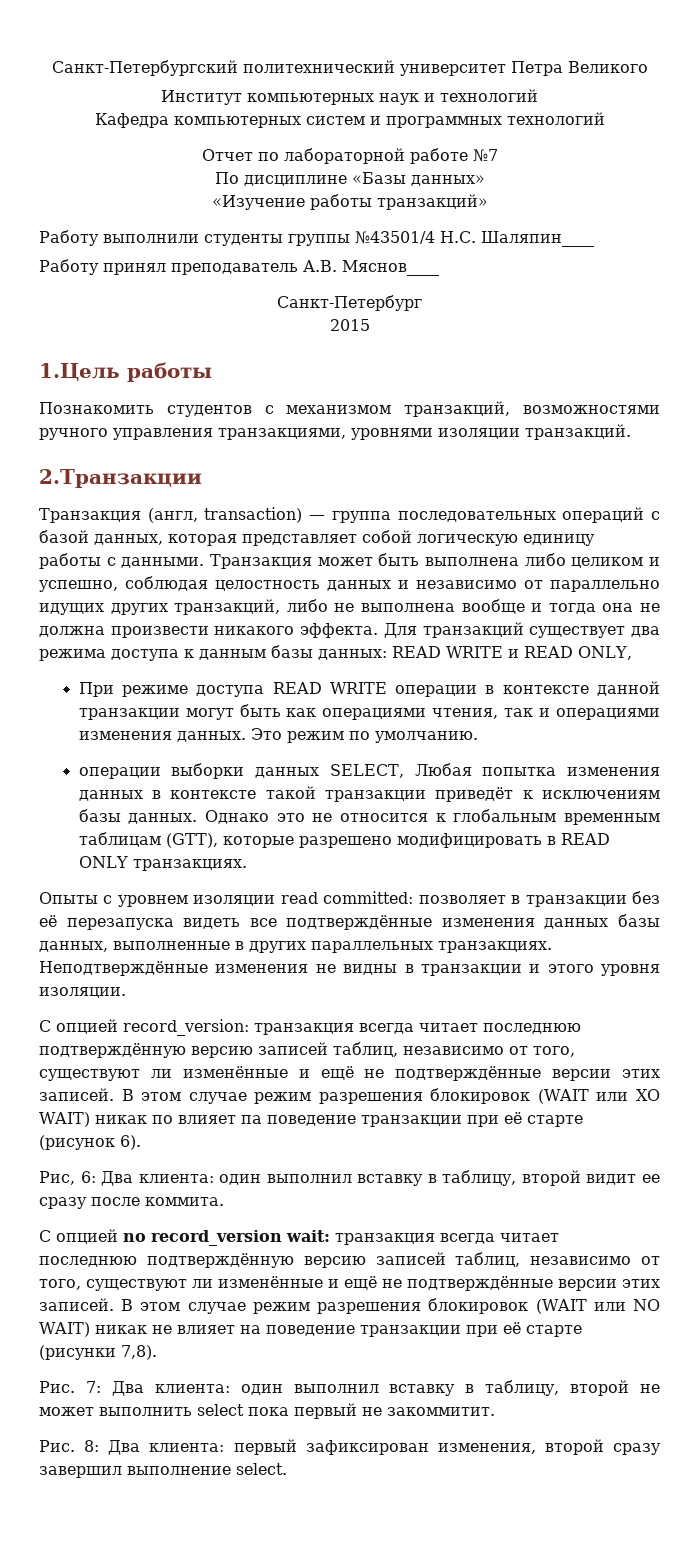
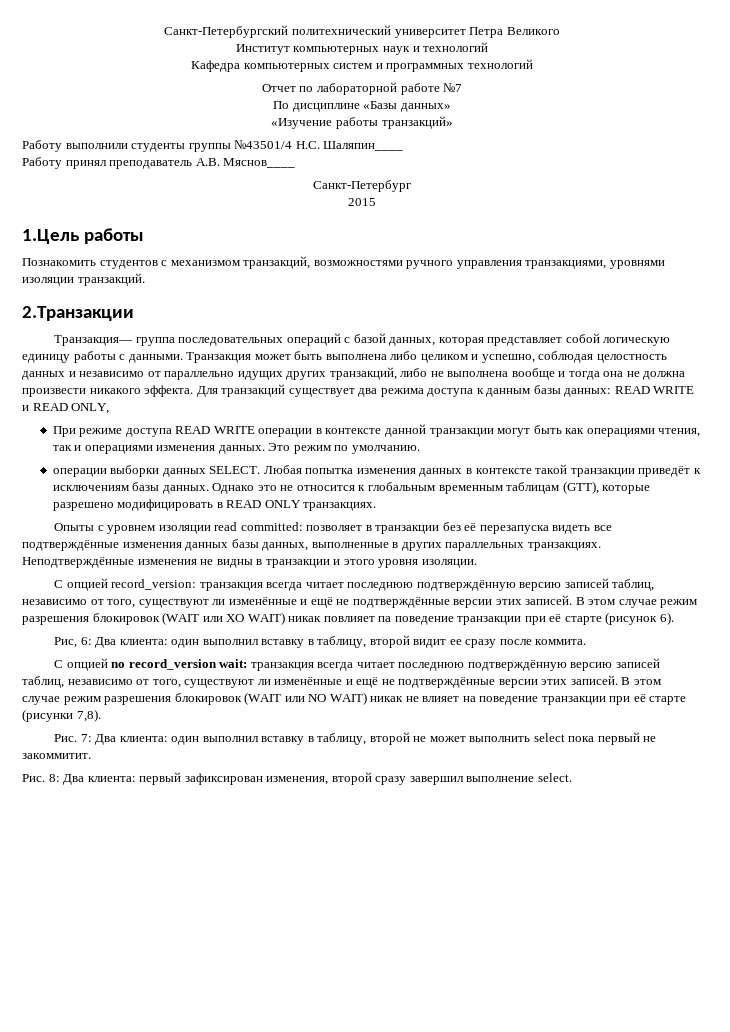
[39,507,326,523] Транзакция (англ, transaction) — -> [54,335,134,346] Транзакция—
[329,764,404,778] SELECT, -> [209,466,261,474] SELECT.
[151,1115,236,1124] по влияет -> [323,616,375,622] повлияет

